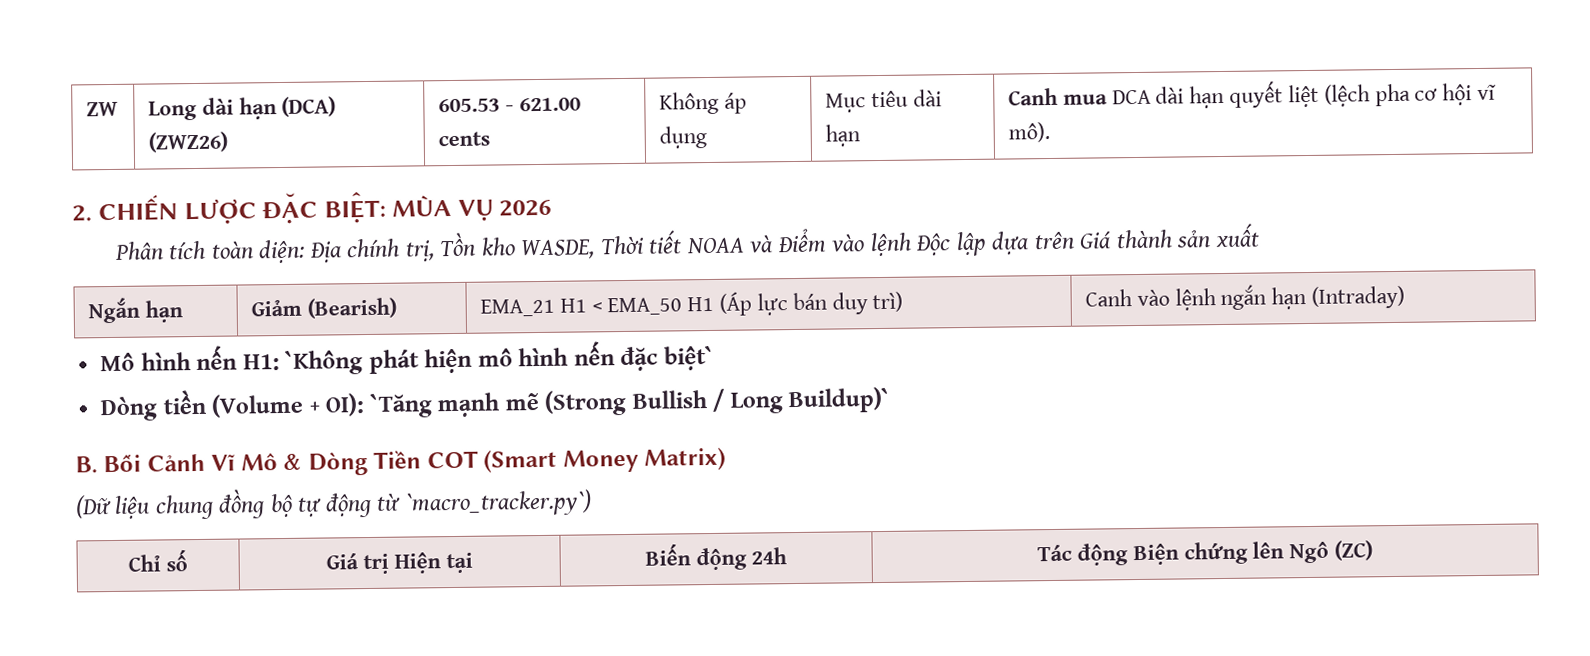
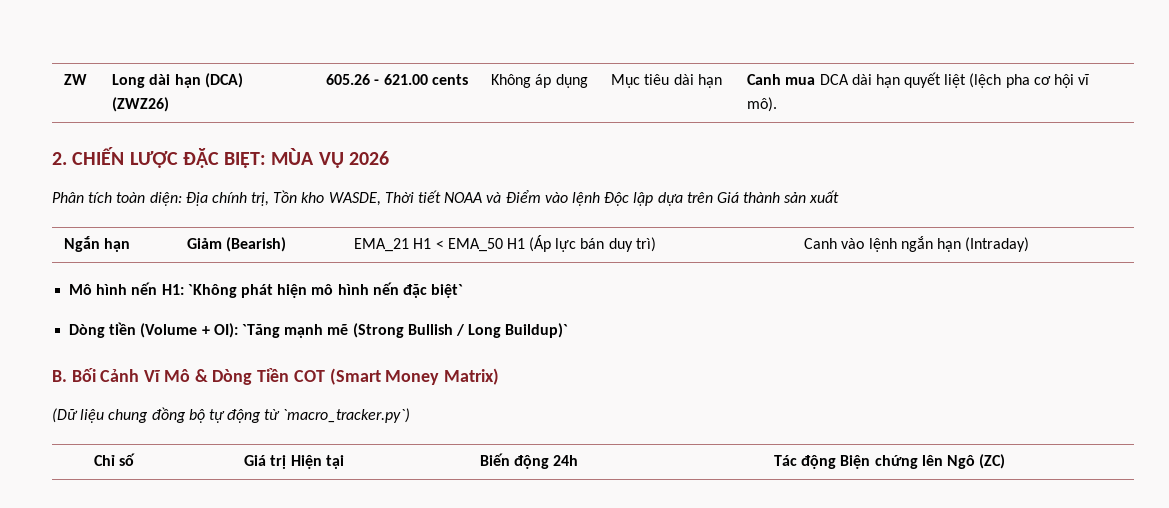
[438,98,501,113] 605.53 -> [326,74,371,85] 605.26

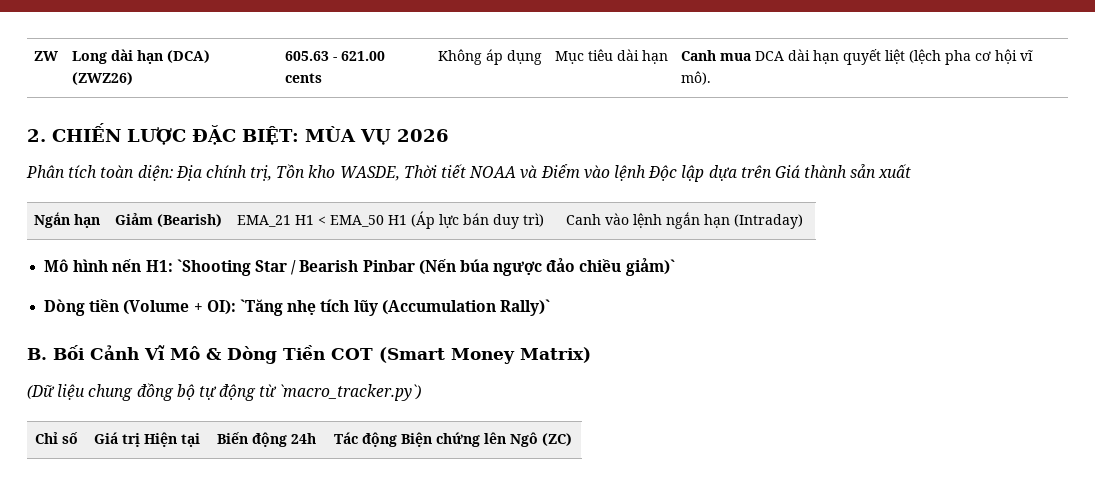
[326,74,371,85] 605.26 -> [284,51,329,61] 605.63
[187,282,464,298] `Không phát hiện mô hình nến đặc biệt` -> [176,258,675,276] `Shooting Star / Bearish Pinbar (Nến búa ngược đảo chiều giảm)`
[284,323,569,338] mạnh mẽ (Strong Bullish / Long Buildup)` -> [287,299,550,316] nhẹ tích lũy (Accumulation Rally)`

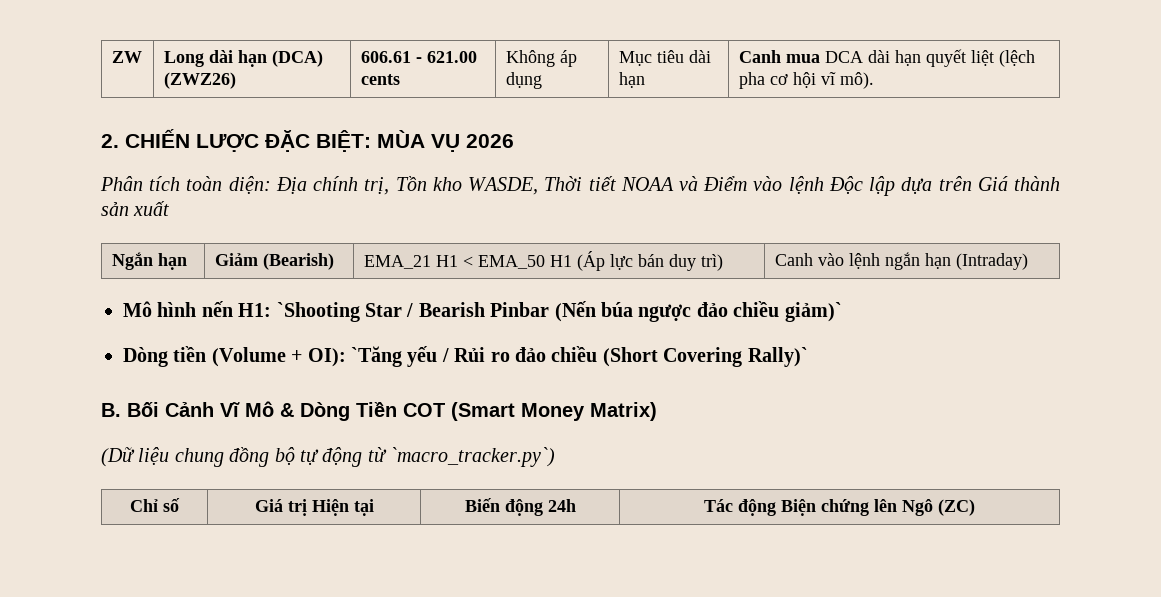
[284,51,329,61] 605.63 -> [360,51,411,63] 606.61
[287,299,496,316] nhẹ tích lũy (Accumulation -> [407,346,743,367] yếu / Rủi ro đảo chiều (Short Covering

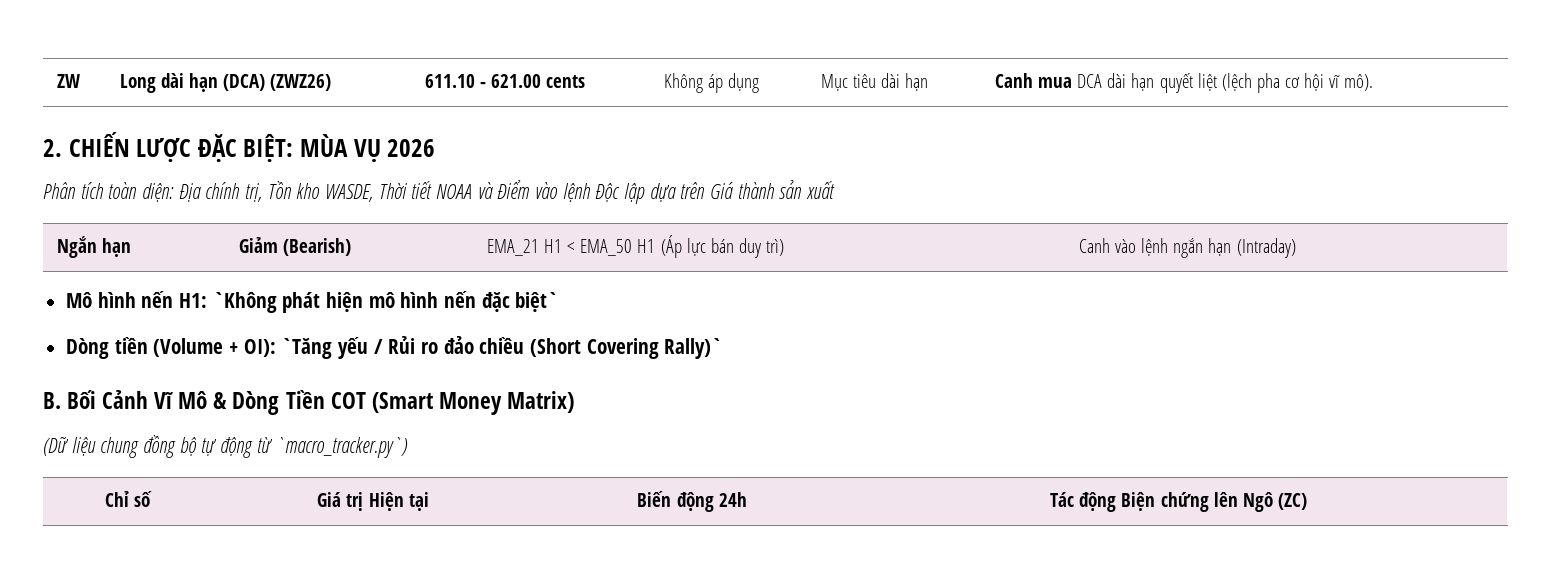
[360,51,411,63] 606.61 -> [424,74,475,88] 611.10
[276,301,842,322] `Shooting Star / Bearish Pinbar (Nến búa ngược đảo chiều giảm)` -> [212,291,559,313] `Không phát hiện mô hình nến đặc biệt`

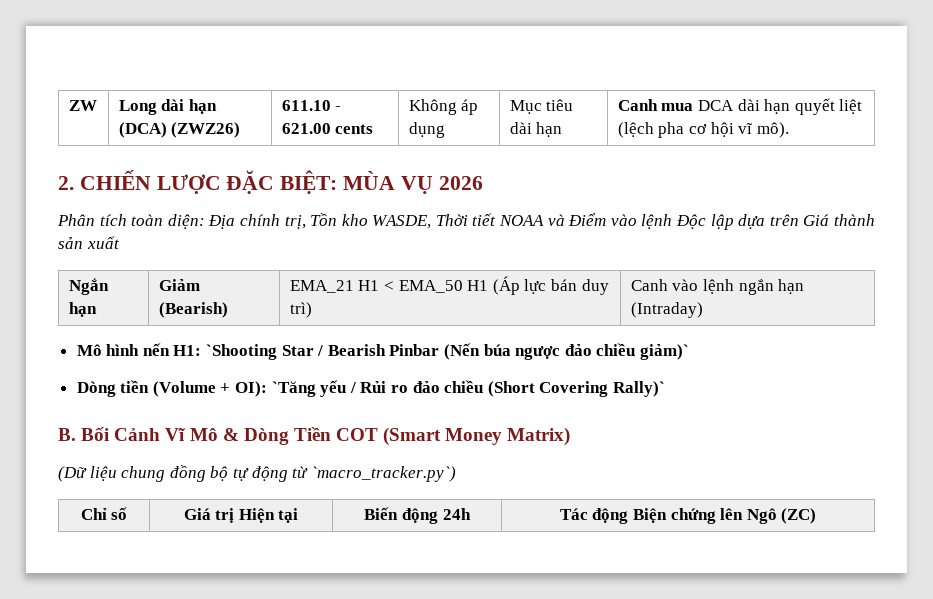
[212,291,559,313] `Không phát hiện mô hình nến đặc biệt` -> [206,343,689,360] `Shooting Star / Bearish Pinbar (Nến búa ngược đảo chiều giảm)`

